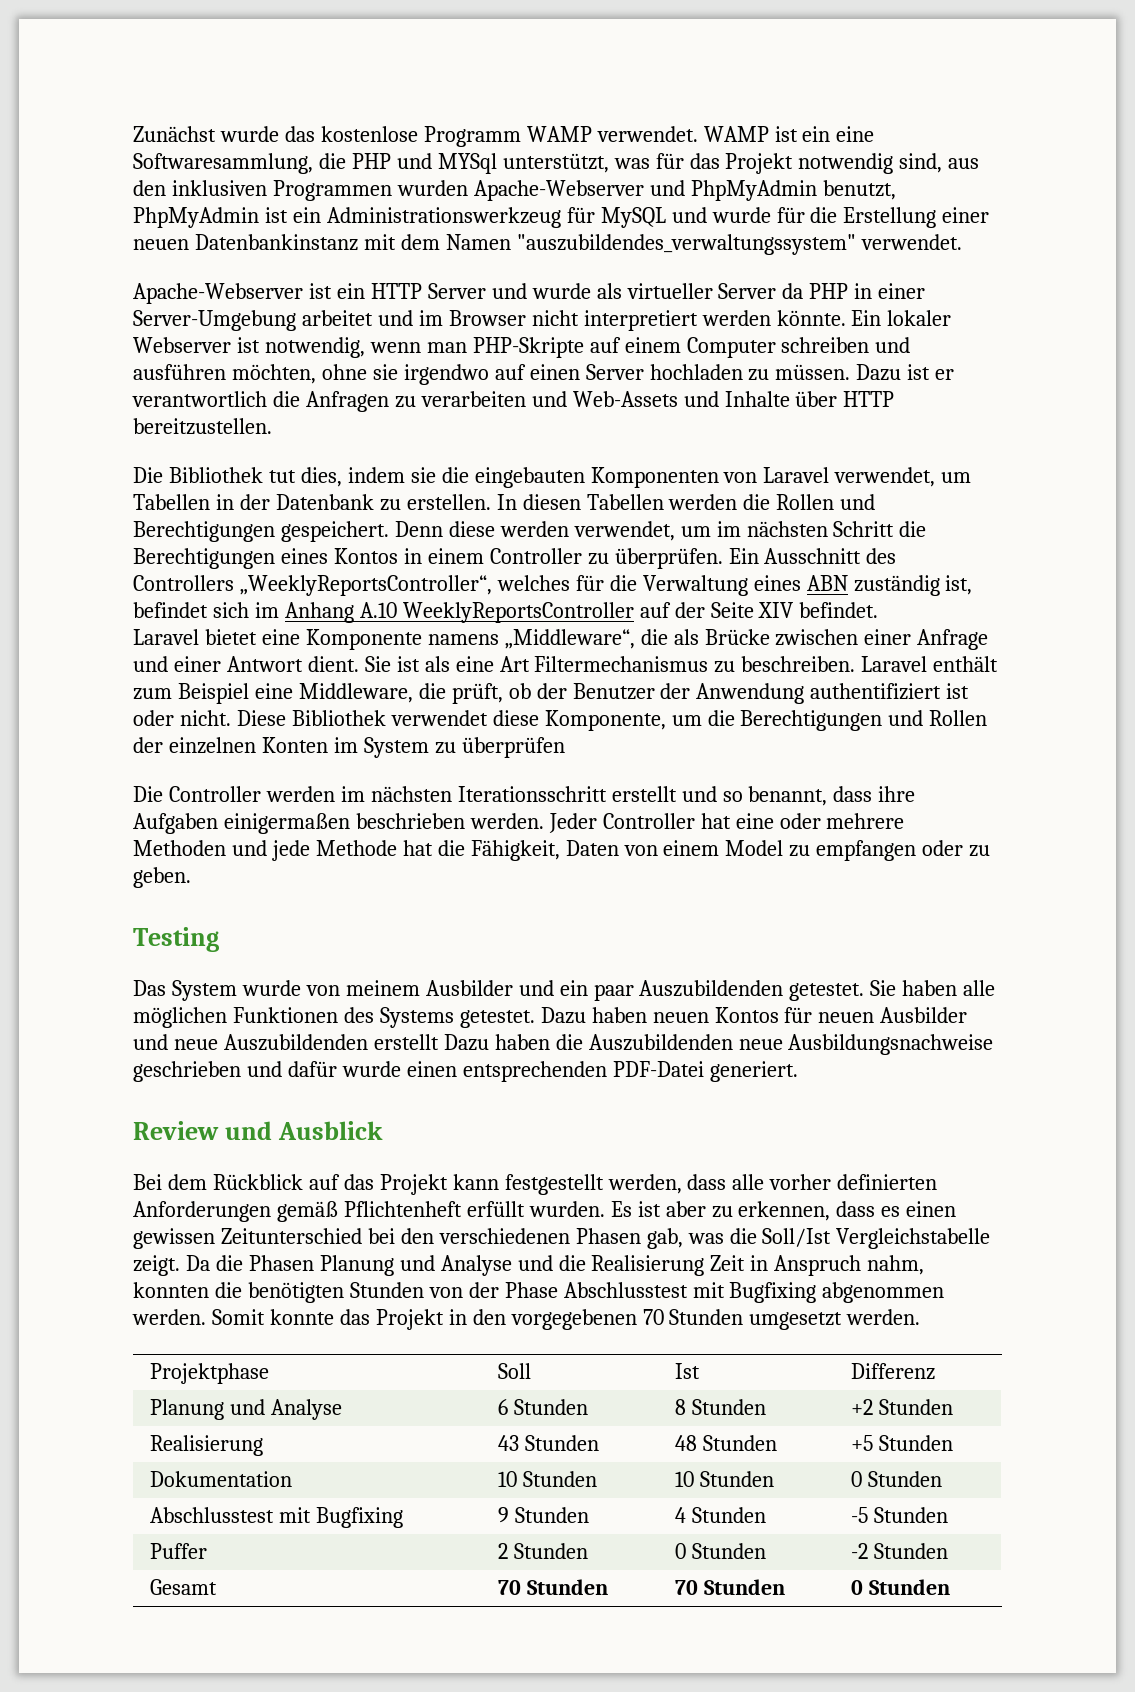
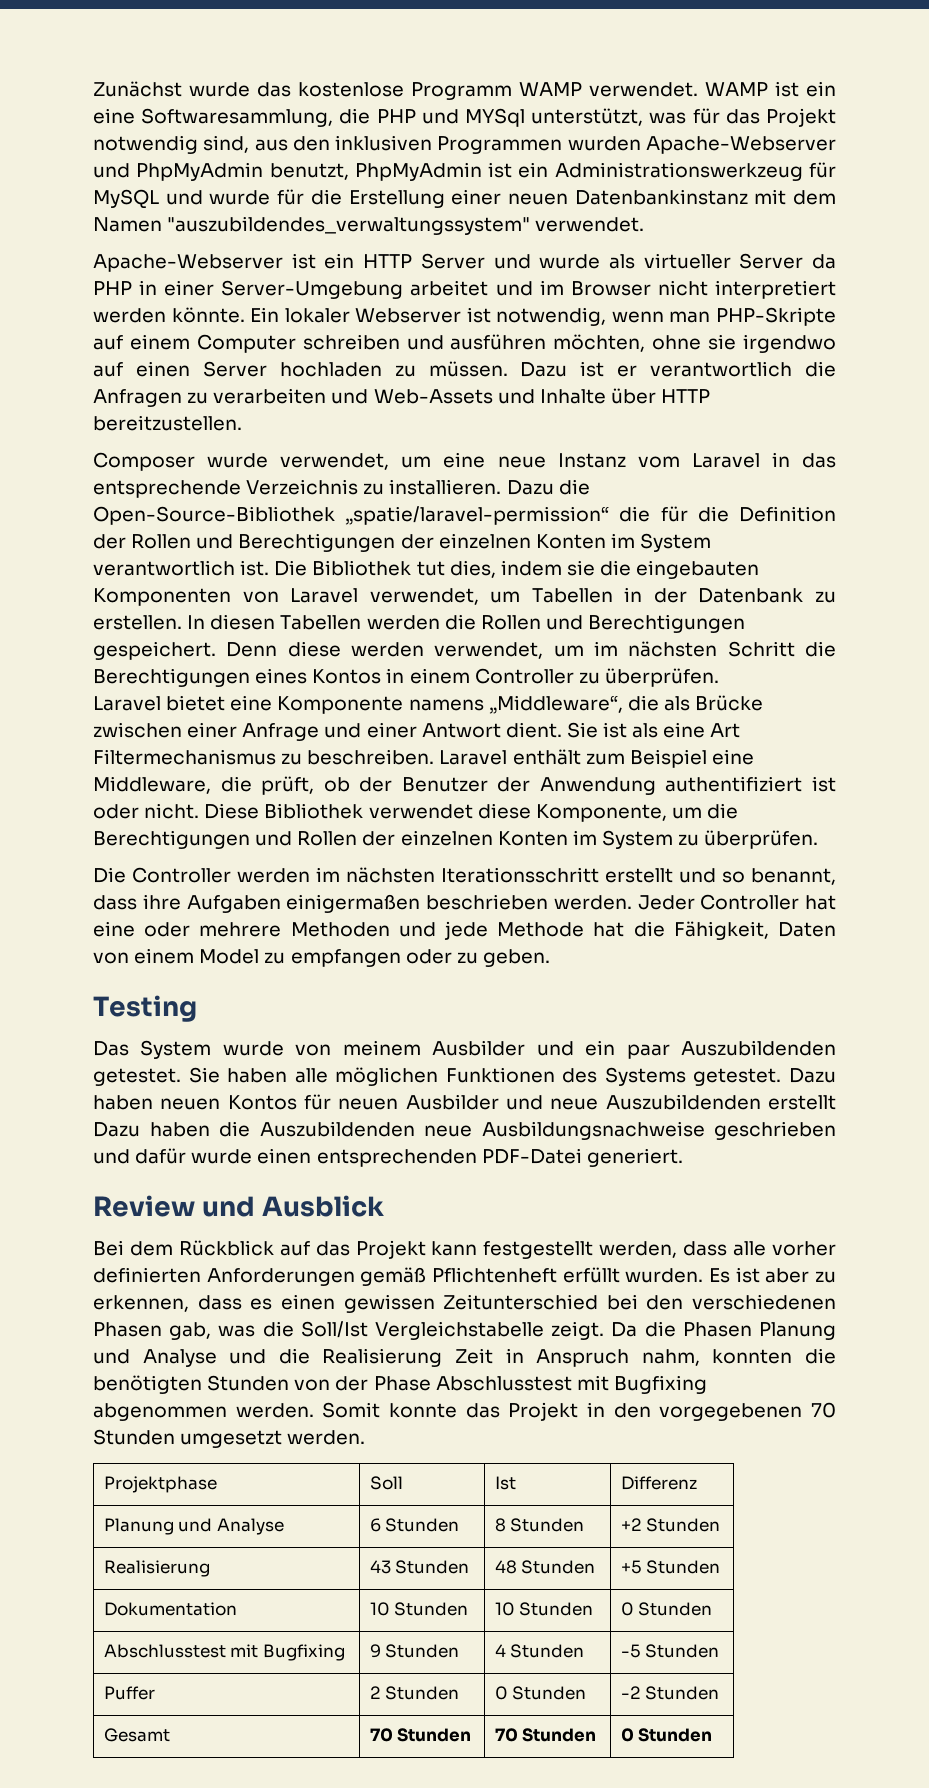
(272, 426) none -> [93,452,837,471] [93,479,590,498] [93,506,837,525] [93,533,712,552] [93,560,270,576] Composer wurde verwendet, um eine neue Instanz vom Laravel in das entsprechende Verzeichnis zu installieren. Dazu die Open-Source-Bibliothek „spatie/laravel-permission“ die für die Definition der Rollen und Berechtigungen der einzelnen Konten im System verantwortlich ist.
[728,548,897,564] [133,575,973,596] [133,602,879,623] Ein Ausschnitt des Controllers „WeeklyReportsController“, welches für die Verwaltung eines ABN zuständig ist, befindet sich im Anhang A.10 WeeklyReportsController auf der Seite XIV befindet. -> (719, 677) none
[461,737,565,758] überprüfen -> [704,830,819,849] überprüfen.

